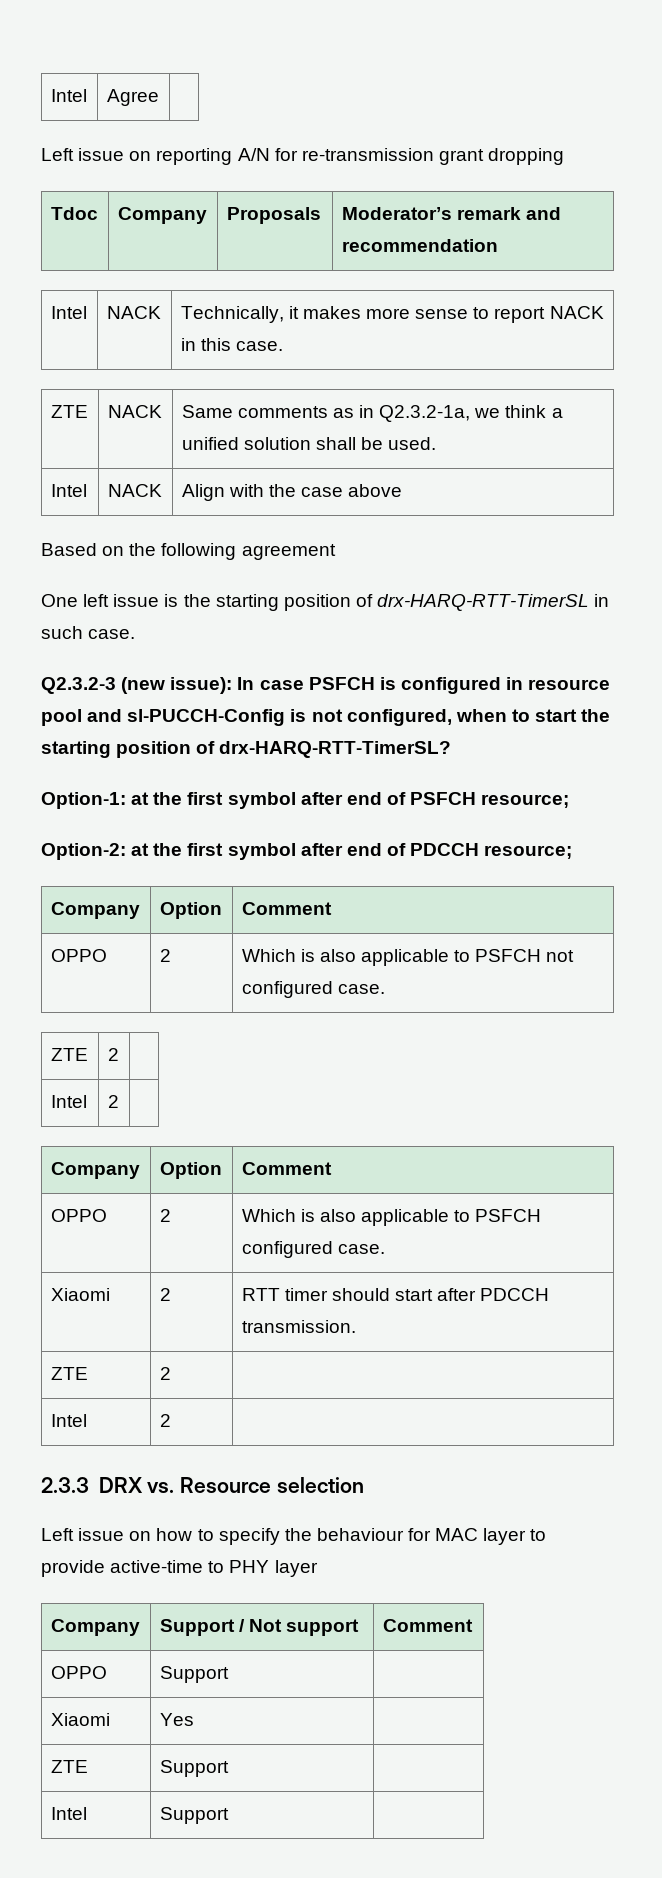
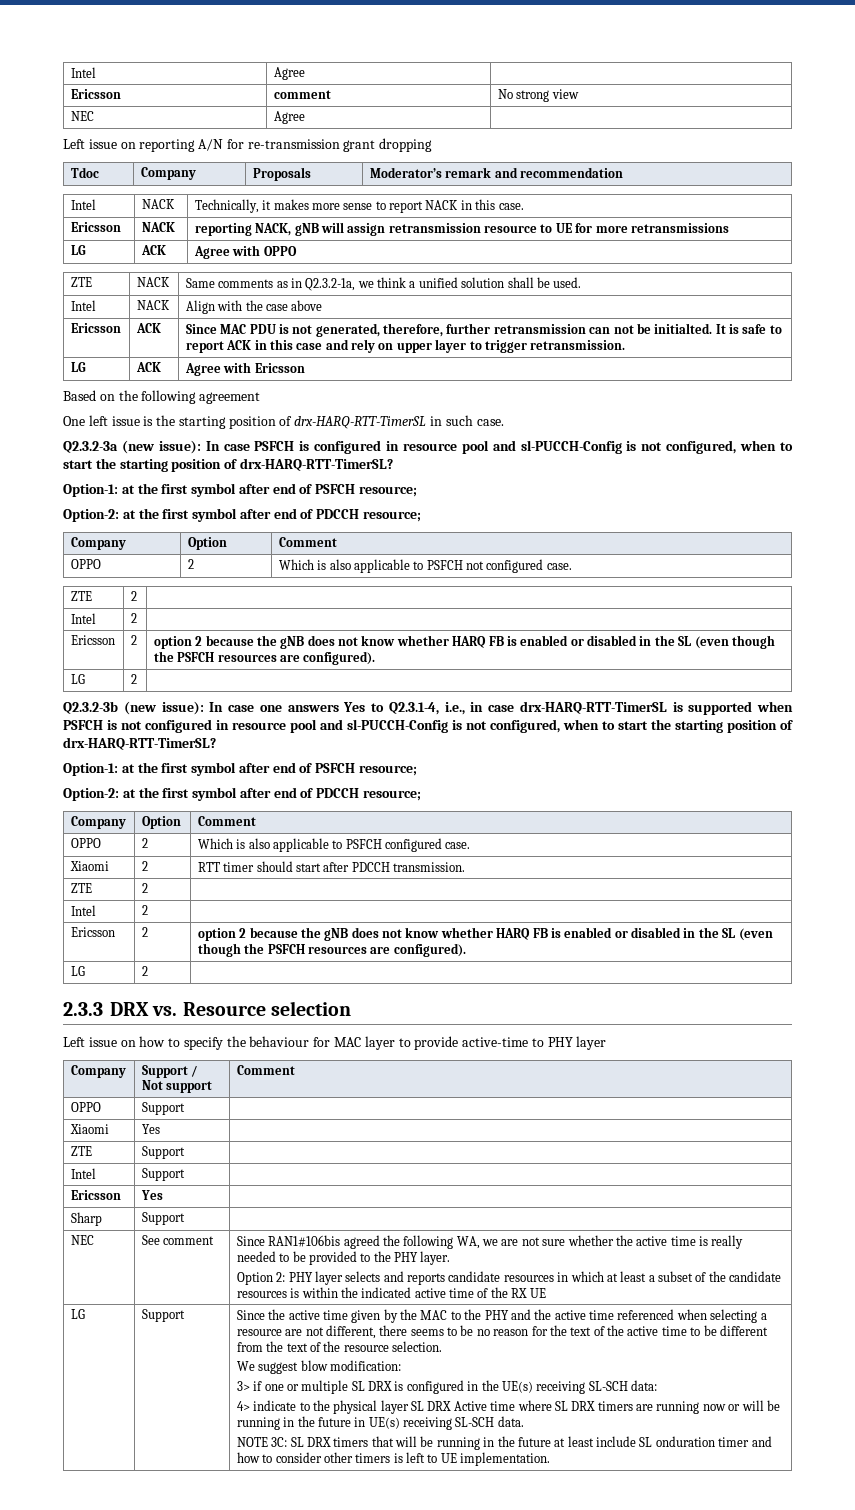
(159, 97) none -> [70,89,121,99] [273,90,331,99] [497,89,579,102] [70,111,94,121] [273,111,305,124] // Ericsson | comment | No strong view // NEC | Agree |
(283, 346) none -> [70,222,121,232] [141,222,175,232] [194,222,729,236] [70,245,86,255] [140,245,166,255] [193,245,297,259] // Ericsson | NACK | reporting NACK, gNB will assign retransmission resource to UE for more retransmissions // LG | ACK | Agree with OPPO
(403, 490) none -> [70,323,121,333] [135,323,161,333] [185,323,782,337] [185,339,626,353] [70,362,86,372] [135,362,161,372] [184,362,305,376] // Ericsson | ACK | Since MAC PDU is not generated, therefore, further retransmission can not be initialted. It is safe to report ACK in this case and rely on upper layer to trigger retransmission. // LG | ACK | Agree with Ericsson
[41,677,116,694] Q2.3.2-3 -> [63,441,118,453] Q2.3.2-3a
(119, 1101) none -> [70,635,115,645] [130,635,137,645] [153,635,775,649] [153,651,376,665] [70,674,85,684] [130,674,137,684] [63,701,793,715] [63,719,793,733] [63,737,216,750] [63,762,418,776] [63,787,422,801] // Ericsson | 2 | option 2 because the gNB does not know whether HARQ FB is enabled or disabled in the SL (even though the PSFCH resources are configured). // LG | 2 | // Q2.3.2-3b (new issue): In case one answers Yes to Q2.3.1-4, i.e., in case drx-HARQ-RTT-TimerSL is supported when PSFCH is not configured in resource pool and sl-PUCCH-Config is not configured, when to start the starting position of drx-HARQ-RTT-TimerSL? // Option-1: at the first symbol after end of PSFCH resource; // Option-2: at the first symbol after end of PDCCH resource;
(171, 1420) none -> [70,927,115,937] [141,927,148,937] [197,927,773,941] [197,943,466,957] [70,966,85,976] [141,966,148,976] // Ericsson | 2 | option 2 because the gNB does not know whether HARQ FB is enabled or disabled in the SL (even though the PSFCH resources are configured). // LG | 2 |
(229, 1815) none -> [70,1190,121,1200] [140,1190,163,1200] [70,1212,102,1226] [141,1212,185,1225] [70,1235,94,1245] [141,1235,215,1245] [236,1235,744,1249] [236,1251,451,1265] [236,1271,782,1285] [236,1287,546,1298] [70,1309,85,1319] [141,1309,185,1322] [236,1309,767,1323] [236,1325,768,1339] [236,1341,443,1352] [236,1360,401,1374] [236,1380,658,1394] [236,1400,780,1414] [236,1416,524,1430] [236,1436,772,1450] [236,1452,551,1466] // Ericsson | Yes | // Sharp | Support | // NEC | See comment | Since RAN1#106bis agreed the following WA, we are not sure whether the active time is really needed to be provided to the PHY layer. // Option 2: PHY layer selects and reports candidate resources in which at least a subset of the candidate resources is within the indicated active time of the RX UE // LG | Support | Since the active time given by the MAC to the PHY and the active time referenced when selecting a resource are not different, there seems to be no reason for the text of the active time to be different from the text of the resource selection. // We suggest blow modification: // 3> if one or multiple SL DRX is configured in the UE(s) receiving SL-SCH data: // 4> indicate to the physical layer SL DRX Active time where SL DRX timers are running now or will be running in the future in UE(s) receiving SL-SCH data. // NOTE 3C: SL DRX timers that will be running in the future at least include SL onduration timer and how to consider other timers is left to UE implementation.

